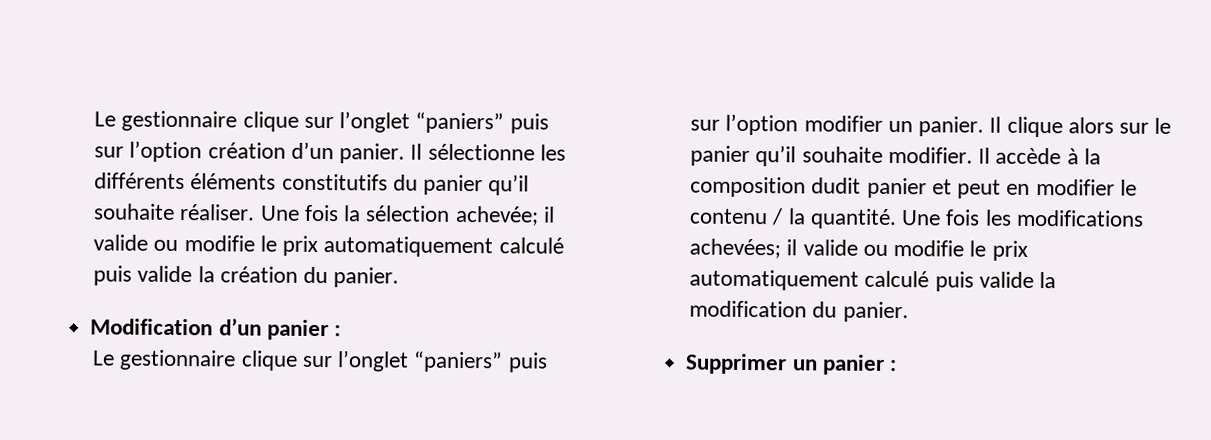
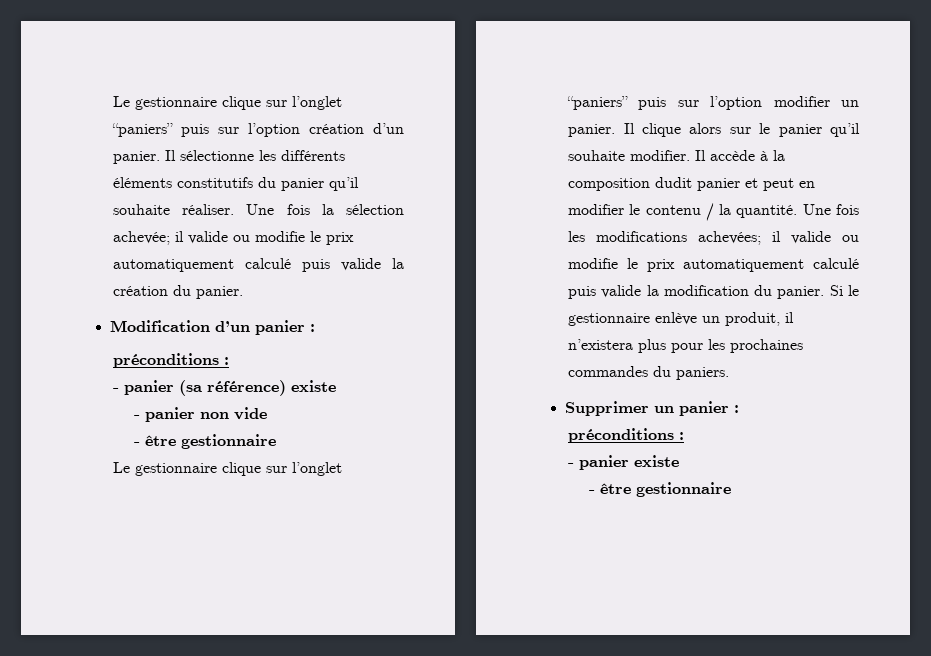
(342, 331) none -> [113,353,230,368] [113,380,337,396] [133,407,267,422] [133,434,276,449] // préconditions : // - panier (sa référence) existe // - panier non vide // - être gestionnaire
[685,353,898,375] // Supprimer un panier : -> [829,285,859,296] [568,312,795,326] [568,339,804,353] [568,366,730,380] [565,401,740,416] [568,428,685,443] [568,455,680,470] [588,482,731,497] Si le gestionnaire enlève un produit, il n’existera plus pour les prochaines commandes du paniers. // Supprimer un panier : // préconditions : // - panier existe // - être gestionnaire

